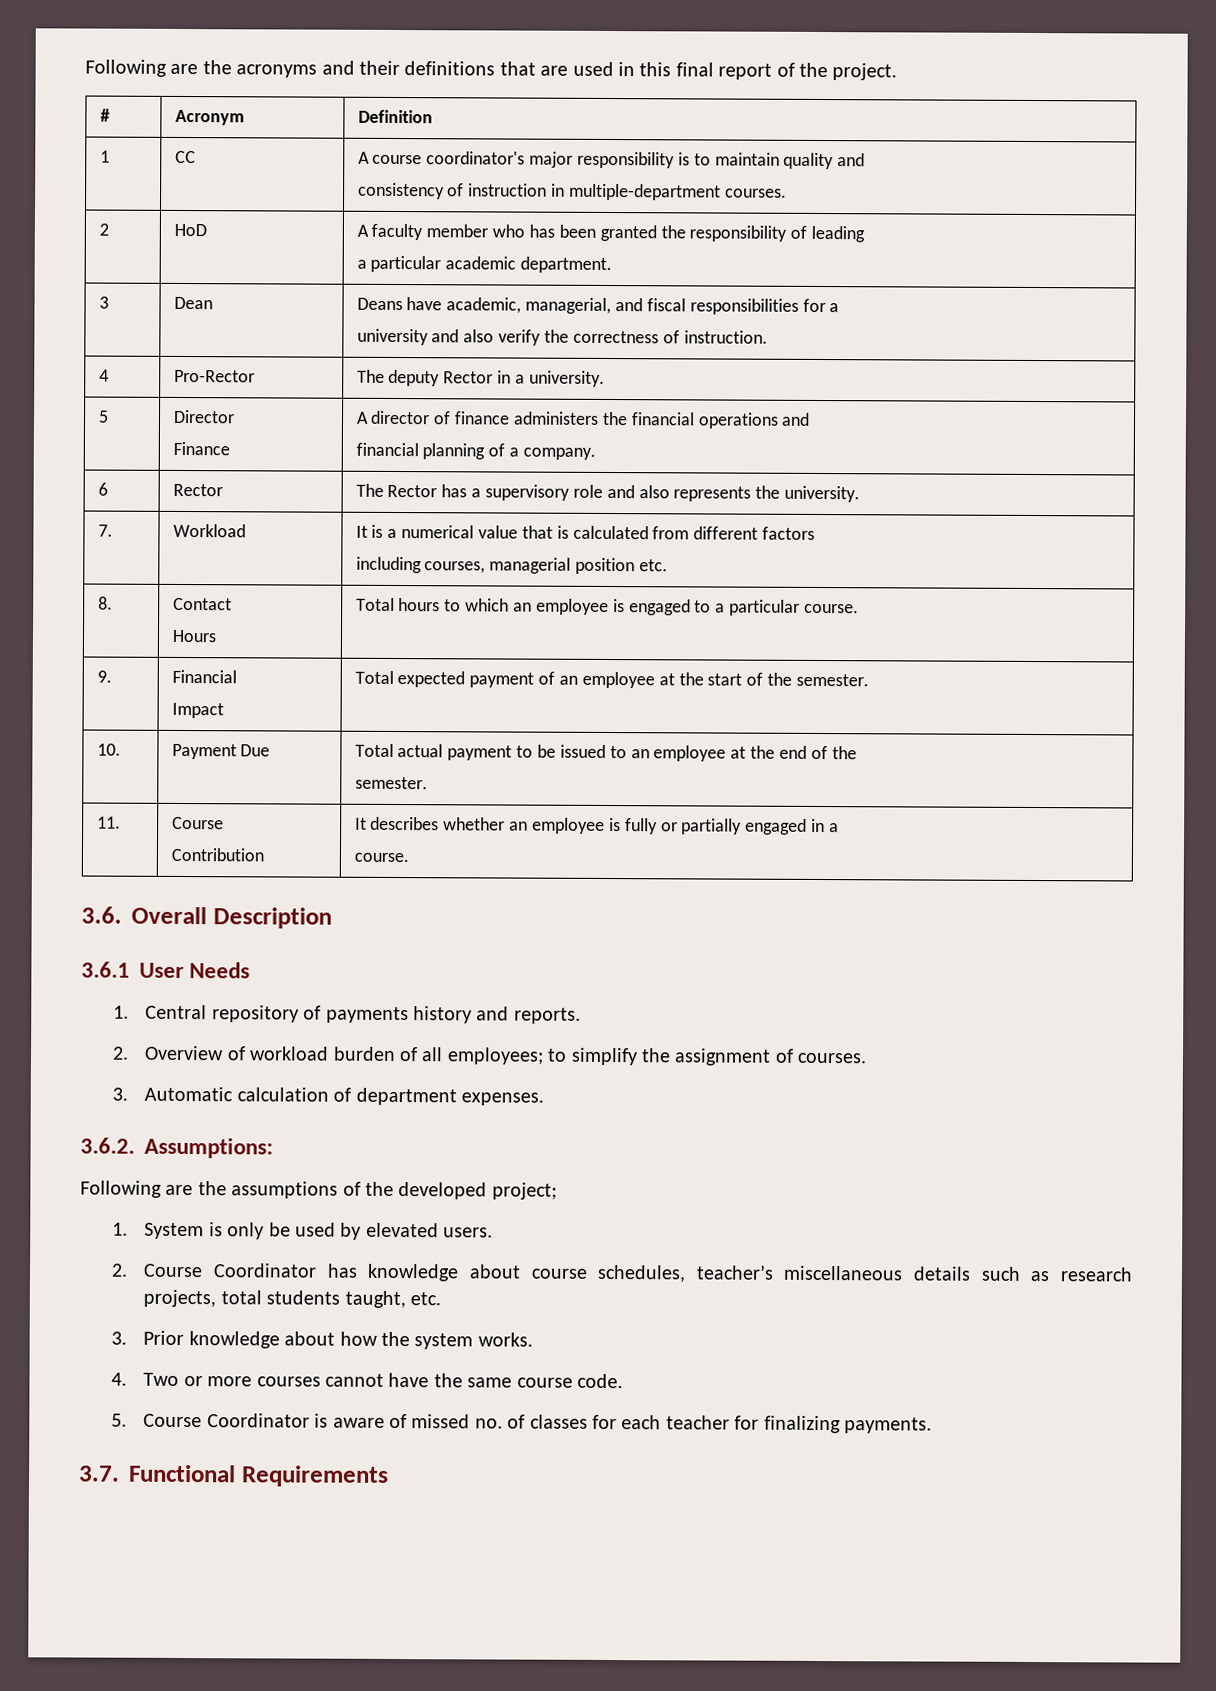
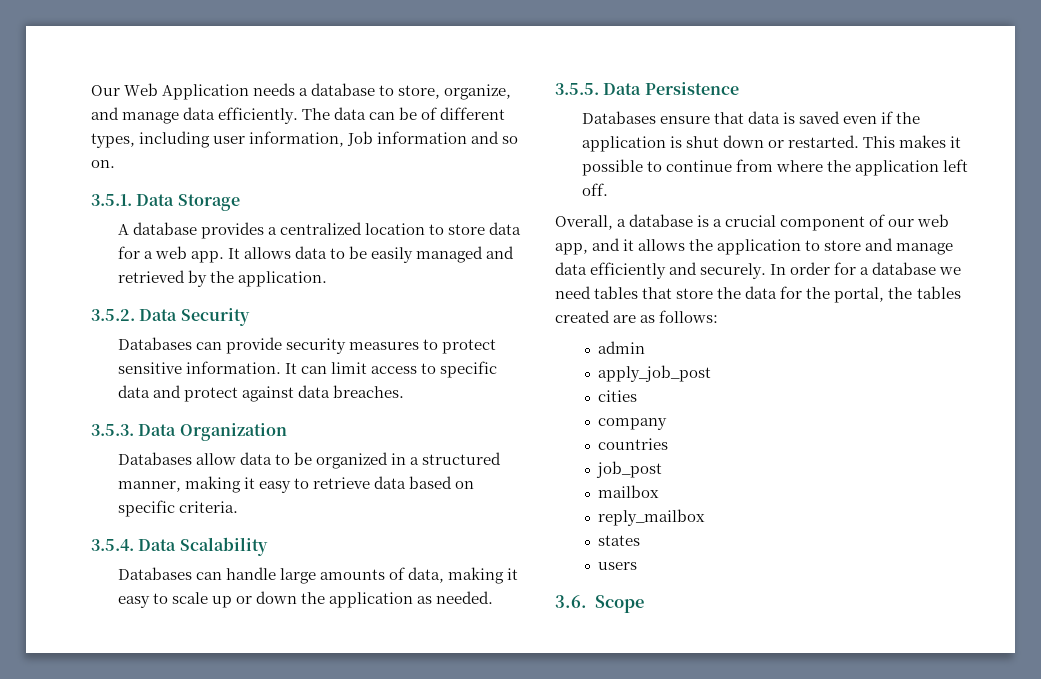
[85,59,898,81] [99,108,110,122] [174,109,245,126] [357,109,433,124] [99,150,110,163] [174,150,196,164] [357,151,866,170] [357,182,787,201] [98,223,109,236] [173,223,207,237] [356,223,866,243] [356,255,613,274] [98,296,109,309] [173,296,213,310] [356,297,840,315] [356,328,768,346] [98,369,109,382] [173,369,255,383] [356,369,605,387] [97,410,109,423] [172,409,235,424] [172,441,230,456] [355,410,811,429] [355,442,597,460] [97,482,108,496] [172,483,223,497] [355,483,861,503] [97,524,113,537] [172,523,246,538] [355,524,816,540] [355,556,669,575] [97,596,113,610] [172,597,232,611] [171,629,217,643] [355,597,860,616] [96,670,112,683] [171,669,237,684] [171,702,224,719] [354,670,870,689] [96,743,121,756] [171,743,271,760] [354,743,857,762] [354,776,428,790] [96,816,121,829] [171,816,224,830] [170,847,264,862] [354,816,840,835] [353,852,409,863] [81,906,332,929] [81,961,251,979] [113,1004,581,1024] [112,1045,868,1066] [112,1086,545,1106] [80,1137,273,1159] [80,1180,557,1200] [112,1222,494,1240] [111,1263,1134,1283] [143,1289,442,1309] [111,1330,533,1350] [111,1372,624,1389] [111,1413,933,1434] [78,1464,389,1487] Following are the acronyms and their definitions that are used in this final report of the project. // # | Acronym | Definition // 1 | CC | A course coordinator's major responsibility is to maintain quality and // consistency of instruction in multiple-department courses. // 2 | HoD | A faculty member who has been granted the responsibility of leading // a particular academic department. // 3 | Dean | Deans have academic, managerial, and fiscal responsibilities for a // university and also verify the correctness of instruction. // 4 | Pro-Rector | The deputy Rector in a university. // 5 | Director // Finance | A director of finance administers the financial operations and // financial planning of a company. // 6 | Rector | The Rector has a supervisory role and also represents the university. // 7. | Workload | It is a numerical value that is calculated from different factors // including courses, managerial position etc. // 8. | Contact // Hours | Total hours to which an employee is engaged to a particular course. // 9. | Financial // Impact | Total expected payment of an employee at the start of the semester. // 10. | Payment Due | Total actual payment to be issued to an employee at the end of the // semester. // 11. | Course // Contribution | It describes whether an employee is fully or partially engaged in a // course. // 3.6. Overall Description // 3.6.1 User Needs // 1. Central repository of payments history and reports. // 2. Overview of workload burden of all employees; to simplify the assignment of courses. // 3. Automatic calculation of department expenses. // 3.6.2. Assumptions: // Following are the assumptions of the developed project; // 1. System is only be used by elevated users. // 2. Course Coordinator has knowledge about course schedules, teacher’s miscellaneous details such as research projects, total students taught, etc. // 3. Prior knowledge about how the system works. // 4. Two or more courses cannot have the same course code. // 5. Course Coordinator is aware of missed no. of classes for each teacher for finalizing payments. // 3.7. Functional Requirements -> [91,83,512,100] [91,107,506,124] [91,131,519,148] [91,160,115,168] [91,194,240,211] [117,222,521,239] [117,246,515,263] [117,270,327,287] [91,308,250,326] [117,337,496,354] [117,361,497,378] [117,385,404,402] [91,423,287,441] [117,452,501,469] [117,476,474,493] [117,500,238,517] [91,537,268,556] [117,567,518,584] [117,591,493,608] [555,82,739,95] [581,111,920,124] [581,135,961,152] [581,159,968,176] [581,183,608,196] [555,214,950,231] [555,238,954,255] [555,262,962,279] [555,286,961,303] [555,310,719,323] [598,341,646,354] [598,365,712,382] [598,390,638,402] [598,418,668,430] [598,438,669,450] [596,461,663,478] [598,485,660,498] [598,509,706,526] [598,535,641,546] [598,562,638,570] [555,595,644,613] Our Web Application needs a database to store, organize, and manage data efficiently. The data can be of different types, including user information, Job information and so on. // 3.5.1. Data Storage // A database provides a centralized location to store data for a web app. It allows data to be easily managed and retrieved by the application. // 3.5.2. Data Security // Databases can provide security measures to protect sensitive information. It can limit access to specific data and protect against data breaches. // 3.5.3. Data Organization // Databases allow data to be organized in a structured manner, making it easy to retrieve data based on specific criteria. // 3.5.4. Data Scalability // Databases can handle large amounts of data, making it easy to scale up or down the application as needed. // 3.5.5. Data Persistence // Databases ensure that data is saved even if the application is shut down or restarted. This makes it possible to continue from where the application left off. // Overall, a database is a crucial component of our web app, and it allows the application to store and manage data efficiently and securely. In order for a database we need tables that store the data for the portal, the tables created are as follows: // admin // apply_job_post // cities // company // countries // job_post // mailbox // reply_mailbox // states // users // 3.6. Scope

